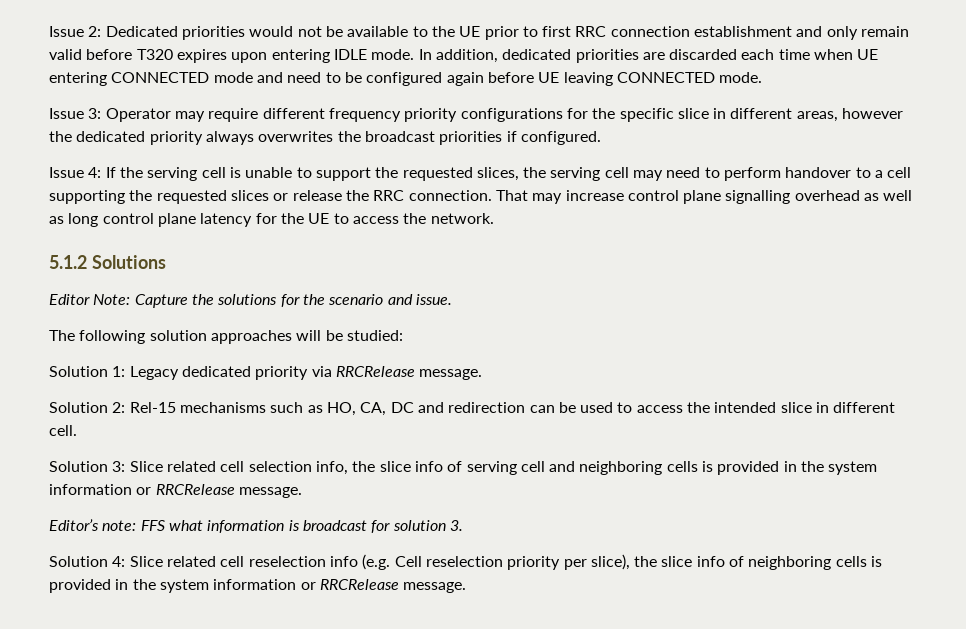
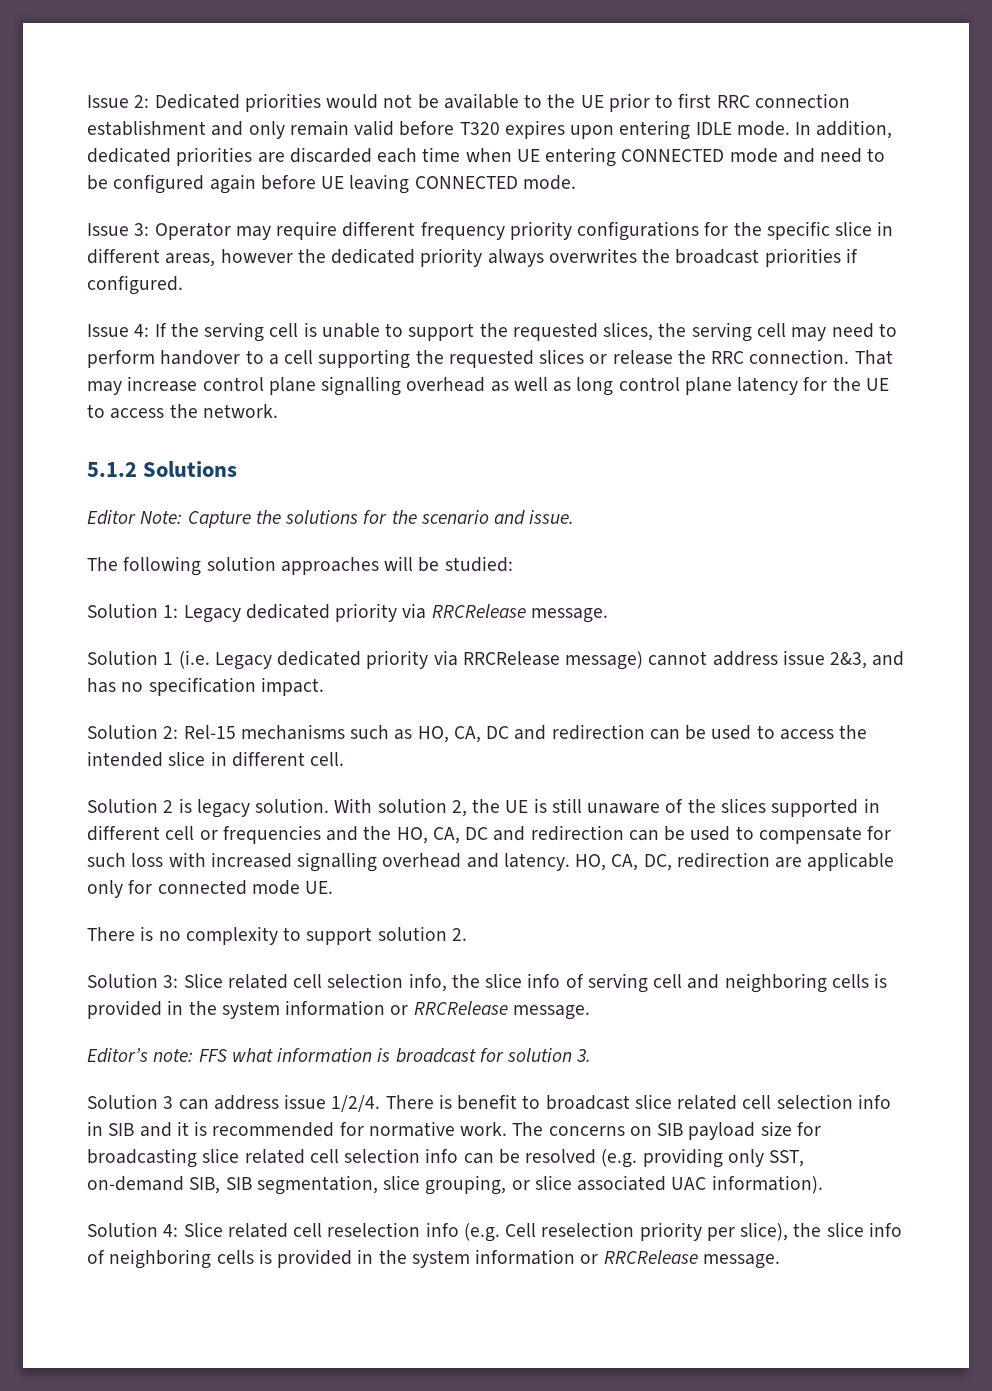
(483, 374) none -> [87,650,905,670] [87,677,324,696] // Solution 1 (i.e. Legacy dedicated priority via RRCRelease message) cannot address issue 2&3, and has no specification impact.
(77, 430) none -> [87,798,880,818] [87,825,892,844] [87,852,895,872] [87,880,334,898] [87,926,467,945] // Solution 2 is legacy solution. With solution 2, the UE is still unaware of the slices supported in different cell or frequencies and the HO, CA, DC and redirection can be used to compensate for such loss with increased signalling overhead and latency. HO, CA, DC, redirection are applicable only for connected mode UE. // There is no complexity to support solution 2.
(463, 525) none -> [87,1094,891,1112] [87,1121,821,1140] [87,1148,805,1168] [87,1175,823,1195] // Solution 3 can address issue 1/2/4. There is benefit to broadcast slice related cell selection info in SIB and it is recommended for normative work. The concerns on SIB payload size for broadcasting slice related cell selection info can be resolved (e.g. providing only SST, on-demand SIB, SIB segmentation, slice grouping, or slice associated UAC information).

